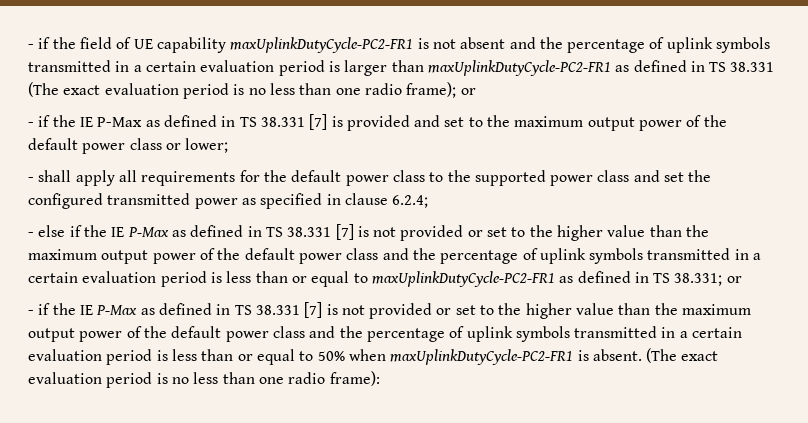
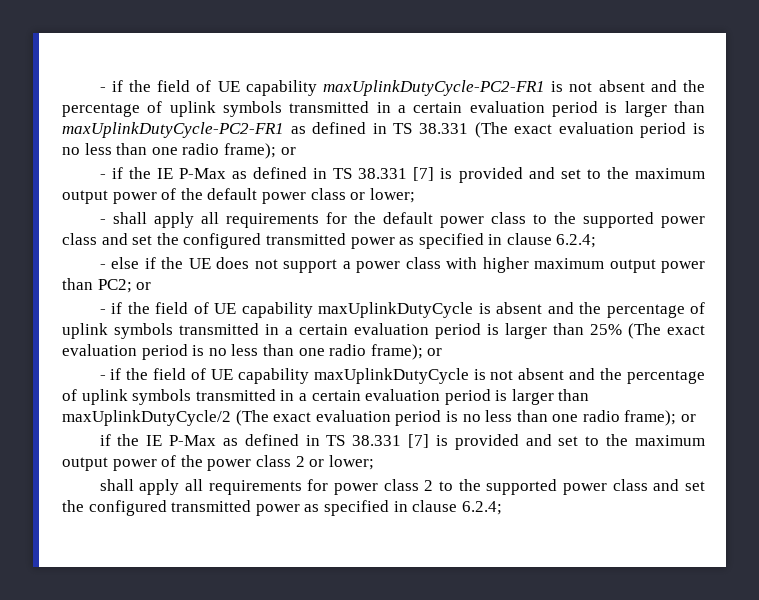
[111,224,710,241] [28,248,379,264] IE P-Max as defined in TS 38.331 [7] is not provided or set to the higher value than the maximum output power of the default power class -> [188,257,706,273] [62,278,152,293] [99,302,543,318] UE does not support a power class with higher maximum output power than PC2; or // - if the field of UE capability maxUplinkDutyCycle is absent
[226,271,742,287] [28,302,752,319] [28,326,305,342] less than or equal to maxUplinkDutyCycle-PC2-FR1 as defined in TS 38.331; or // - if the IE P-Max as defined in TS 38.331 [7] is not provided or set to the higher value than the maximum output power of the default power class -> [505,323,705,339] [62,344,443,360] [99,368,565,384] larger than 25% (The exact evaluation period is no less than one radio frame); or // - if the field of UE capability maxUplinkDutyCycle is not absent
[171,349,642,365] less than or equal to 50% when maxUplinkDutyCycle-PC2-FR1 is absent. -> [511,389,590,405] [62,410,231,426] larger than maxUplinkDutyCycle/2
[329,371,380,386] frame): -> [624,410,697,426] [99,434,705,450] [62,455,374,471] [99,479,706,495] [62,500,502,516] frame); or // if the IE P-Max as defined in TS 38.331 [7] is provided and set to the maximum output power of the power class 2 or lower; // shall apply all requirements for power class 2 to the supported power class and set the configured transmitted power as specified in clause 6.2.4;

